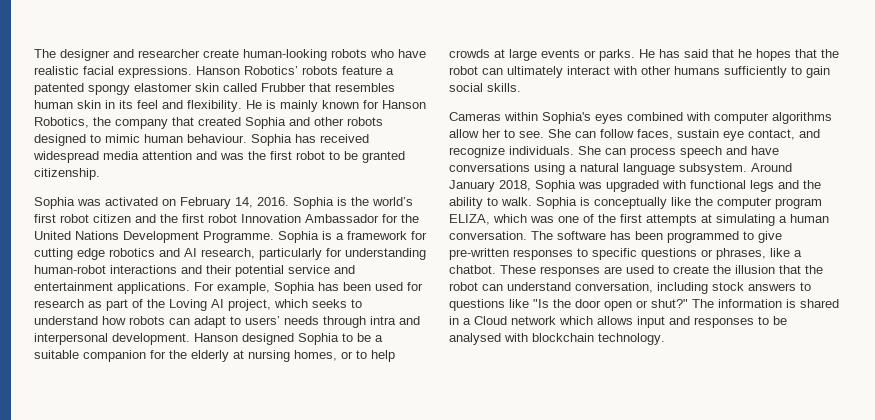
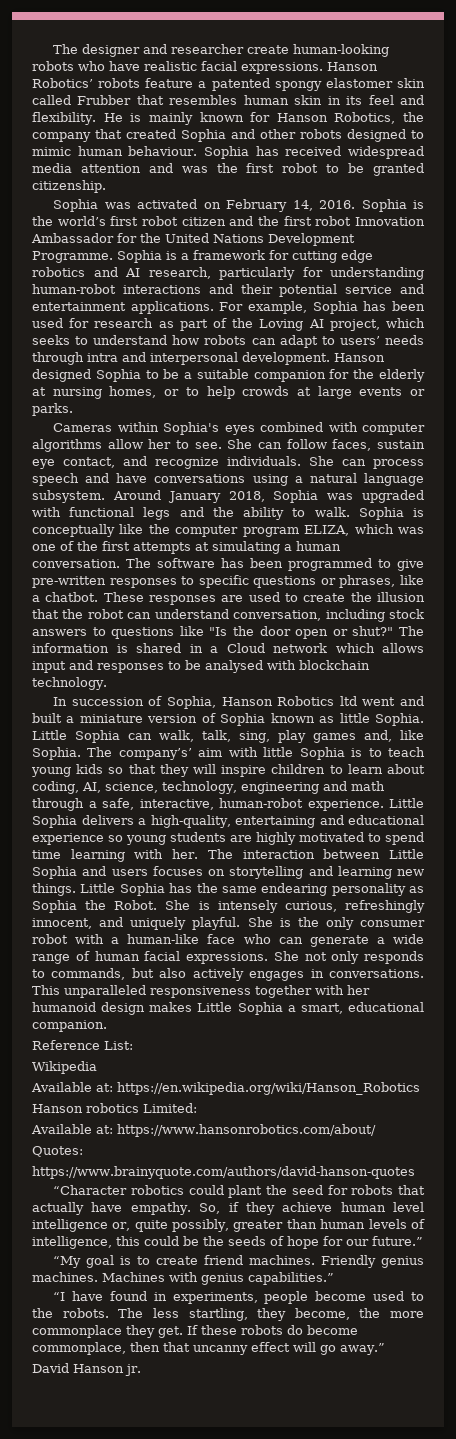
[639,49,839,61] [449,66,830,78] [449,83,521,92] He has said that he hopes that the robot can ultimately interact with other humans sufficiently to gain social skills. -> (73, 409) none
(665, 339) none -> [53,696,424,709] [32,713,425,726] [32,730,424,743] [32,747,426,760] [31,764,425,777] [32,781,385,794] [32,798,424,811] [32,815,424,828] [32,832,424,845] [32,849,424,862] [32,866,424,879] [32,883,424,896] [32,900,425,913] [32,917,425,930] [32,934,424,947] [32,951,424,964] [32,968,424,981] [32,985,370,998] [32,1002,424,1015] [32,1020,107,1032] [32,1040,133,1050] [32,1061,97,1074] [31,1082,420,1095] [32,1103,197,1113] [31,1124,376,1137] [32,1146,83,1157] [32,1166,415,1179] [53,1185,425,1198] [32,1202,424,1215] [32,1219,425,1232] [32,1236,423,1249] [53,1255,424,1268] [32,1272,334,1285] [53,1291,424,1304] [32,1308,424,1321] [32,1325,358,1338] [32,1342,385,1355] [32,1363,141,1376] // In succession of Sophia, Hanson Robotics ltd went and built a miniature version of Sophia known as little Sophia. Little Sophia can walk, talk, sing, play games and, like Sophia. The company’s’ aim with little Sophia is to teach young kids so that they will inspire children to learn about coding, AI, science, technology, engineering and math through a safe, interactive, human-robot experience. Little Sophia delivers a high-quality, entertaining and educational experience so young students are highly motivated to spend time learning with her. The interaction between Little Sophia and users focuses on storytelling and learning new things. Little Sophia has the same endearing personality as Sophia the Robot. She is intensely curious, refreshingly innocent, and uniquely playful. She is the only consumer robot with a human-like face who can generate a wide range of human facial expressions. She not only responds to commands, but also actively engages in conversations. This unparalleled responsiveness together with her humanoid design makes Little Sophia a smart, educational companion. // Reference List: // Wikipedia // Available at: https://en.wikipedia.org/wiki/Hanson_Robotics // Hanson robotics Limited: // Available at: https://www.hansonrobotics.com/about/ // Quotes: // https://www.brainyquote.com/authors/david-hanson-quotes // “Character robotics could plant the seed for robots that actually have empathy. So, if they achieve human level intelligence or, quite possibly, greater than human levels of intelligence, this could be the seeds of hope for our future.” // “My goal is to create friend machines. Friendly genius machines. Machines with genius capabilities.” // “I have found in experiments, people become used to the robots. The less startling, they become, the more commonplace they get. If these robots do become commonplace, then that uncanny effect will go away.” // David Hanson jr.

